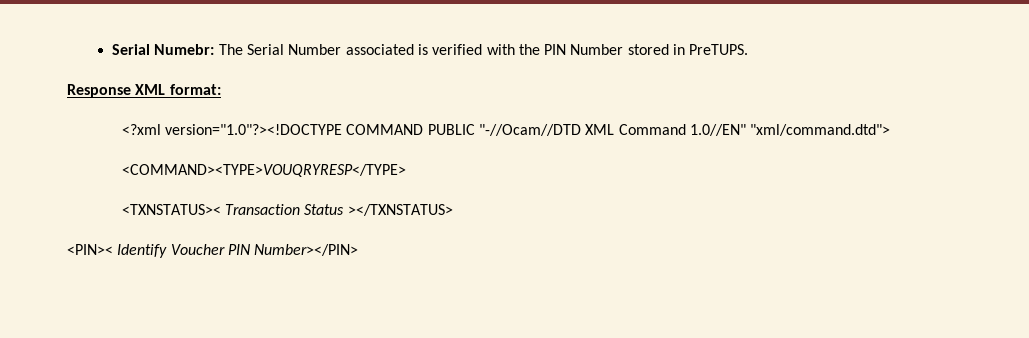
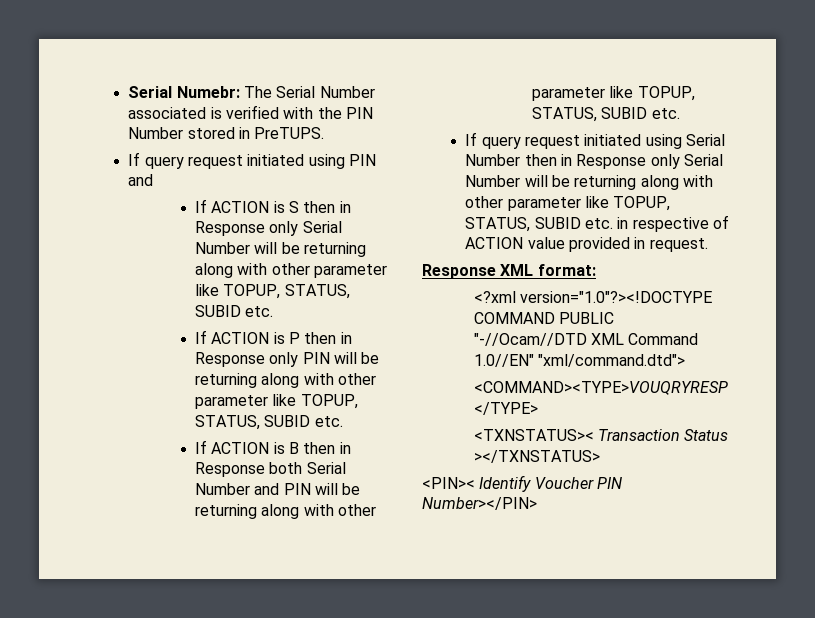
(749, 49) none -> [128,152,377,169] [128,174,154,186] [195,199,351,213] [195,221,342,236] [195,242,366,257] [195,263,387,278] [195,284,350,299] [195,305,274,317] [195,330,352,344] [195,352,380,367] [195,373,376,388] [195,394,358,409] [195,415,343,430] [195,440,351,454] [195,462,346,477] [195,483,361,495] [195,504,376,519] [532,86,695,101] [532,107,680,122] [465,132,726,149] [465,154,724,169] [465,175,714,190] [465,196,671,211] [465,215,730,232] [465,237,708,252] // If query request initiated using PIN and // If ACTION is S then in Response only Serial Number will be returning along with other parameter like TOPUP, STATUS, SUBID etc. // If ACTION is P then in Response only PIN will be returning along with other parameter like TOPUP, STATUS, SUBID etc. // If ACTION is B then in Response both Serial Number and PIN will be returning along with other parameter like TOPUP, STATUS, SUBID etc. // If query request initiated using Serial Number then in Response only Serial Number will be returning along with other parameter like TOPUP, STATUS, SUBID etc. in respective of ACTION value provided in request.

